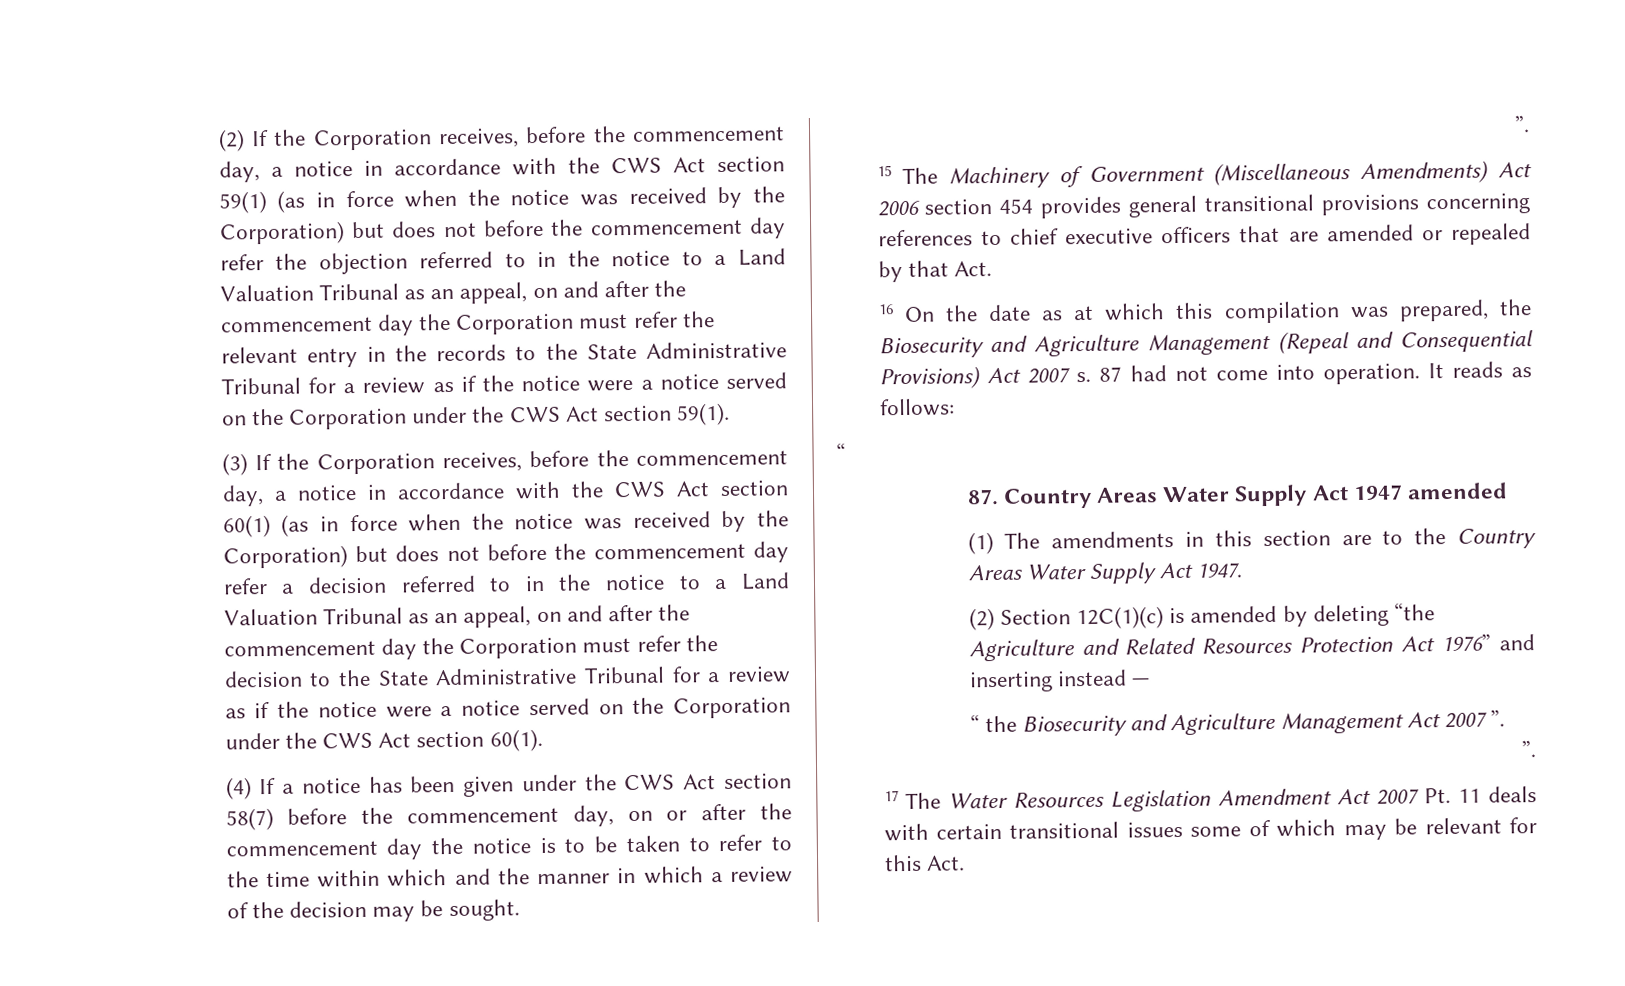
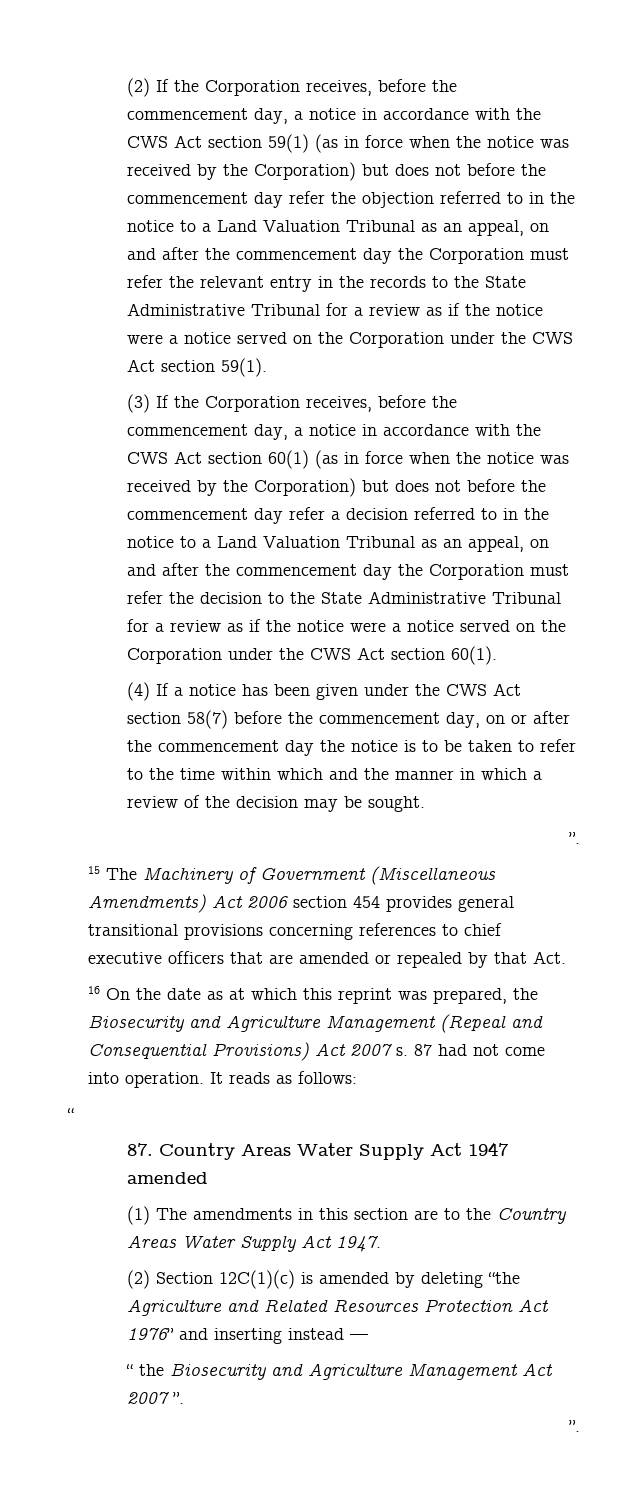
[1223,301,1340,324] compilation -> [337,988,392,1004] reprint
[883,786,1538,812] [883,817,1538,842] [883,854,965,872] // 17 The Water Resources Legislation Amendment Act 2007 Pt. 11 deals with certain transitional issues some of which may be relevant for this Act. -> (580, 1426) none

